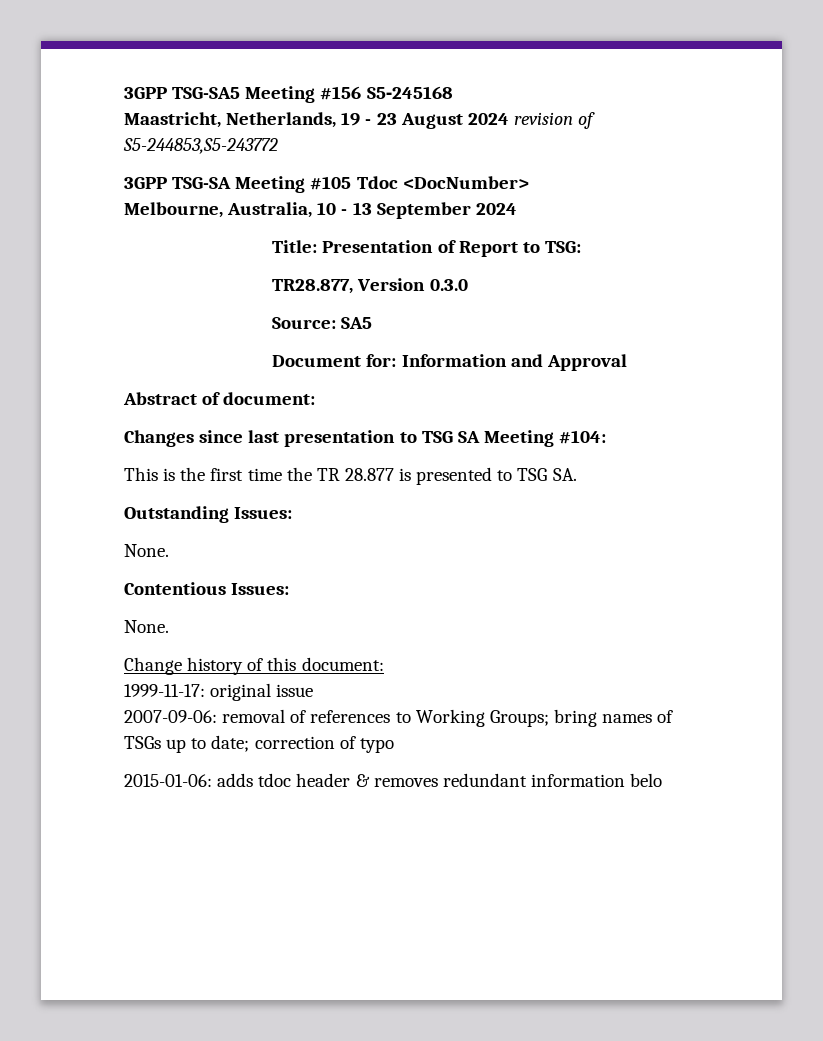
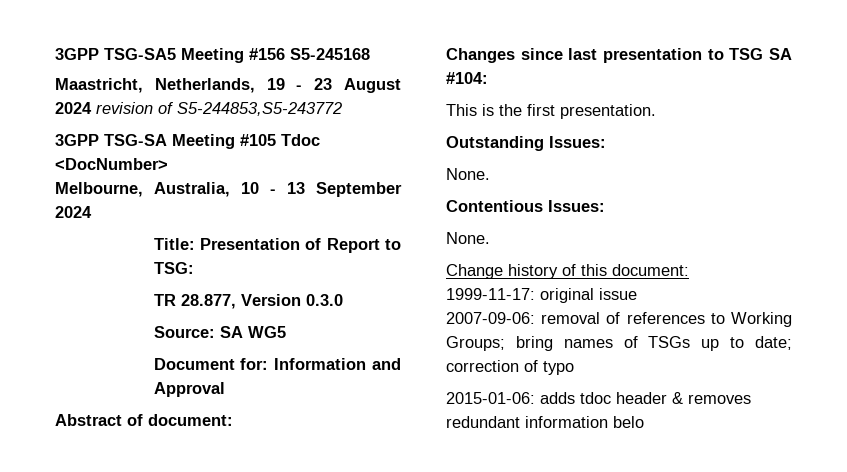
[272,279,354,294] TR28.877, -> [153,294,236,309] TR 28.877,
[341,317,373,329] SA5 -> [219,326,286,338] SA WG5
[483,430,554,447] Meeting -> (792, 54) none
[247,467,577,485] time the TR 28.877 is presented to TSG SA. -> [560,104,656,119] presentation.

